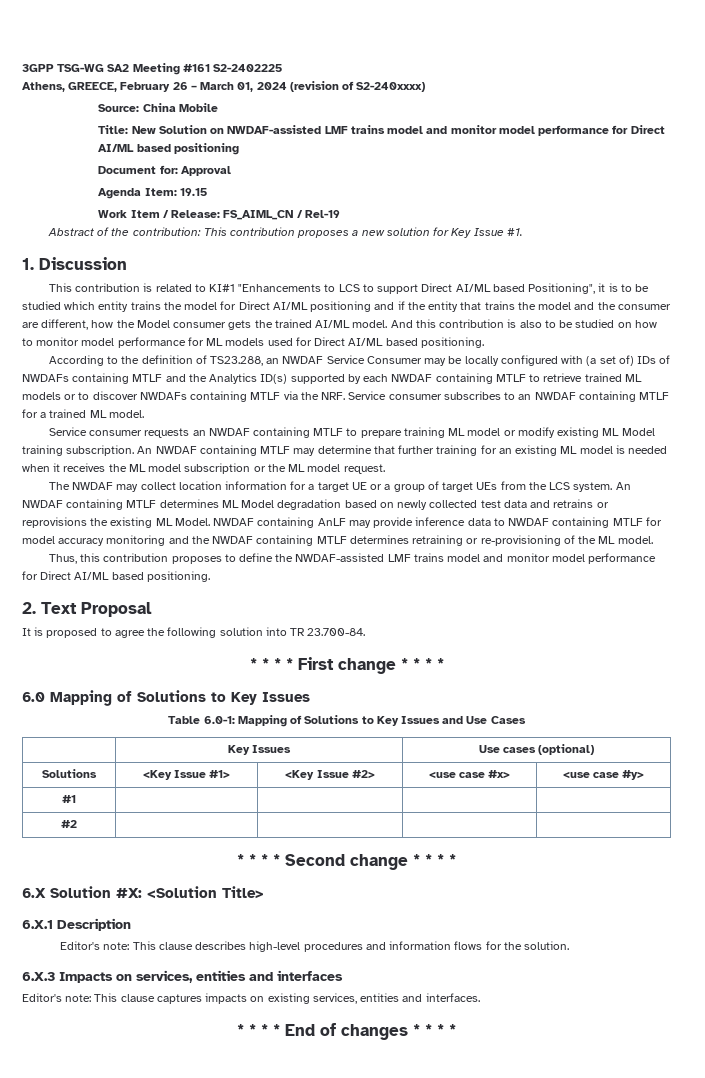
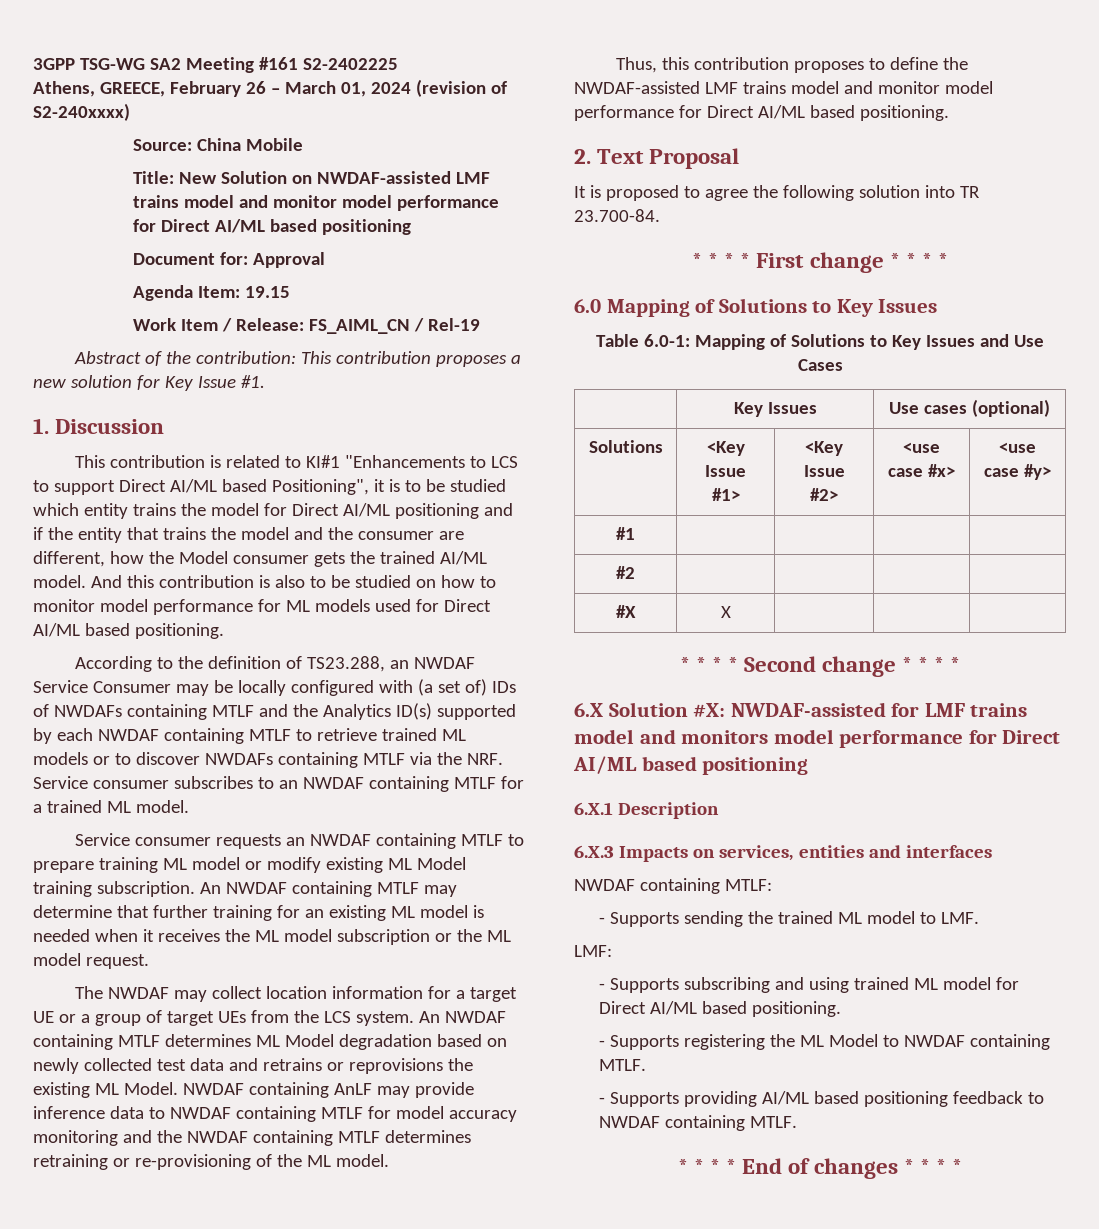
(77, 824) none -> [616,605,636,618] [720,606,731,618] // #X | X | | |
[147,886,264,899] [22,918,131,931] [60,941,570,952] <Solution Title> // 6.X.1 Description // Editor's note: This clause describes high-level procedures and information flows for the solution. -> [730,702,1028,717] [574,729,1061,748] [573,756,809,775] [574,802,720,819] NWDAF-assisted for LMF trains model and monitors model performance for Direct AI/ML based positioning // 6.X.1 Description
[22,993,480,1004] Editor's note: This clause captures impacts on existing services, entities and interfaces. -> [574,878,772,894] [599,911,980,927] [574,945,612,957] [599,977,1020,993] [599,1001,842,1017] [599,1034,1051,1050] [599,1059,647,1071] [599,1091,1045,1107] [599,1115,798,1131] NWDAF containing MTLF: // - Supports sending the trained ML model to LMF. // LMF: // - Supports subscribing and using trained ML model for Direct AI/ML based positioning. // - Supports registering the ML Model to NWDAF containing MTLF. // - Supports providing AI/ML based positioning feedback to NWDAF containing MTLF.

